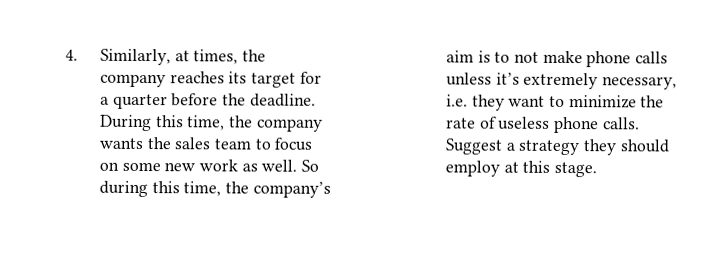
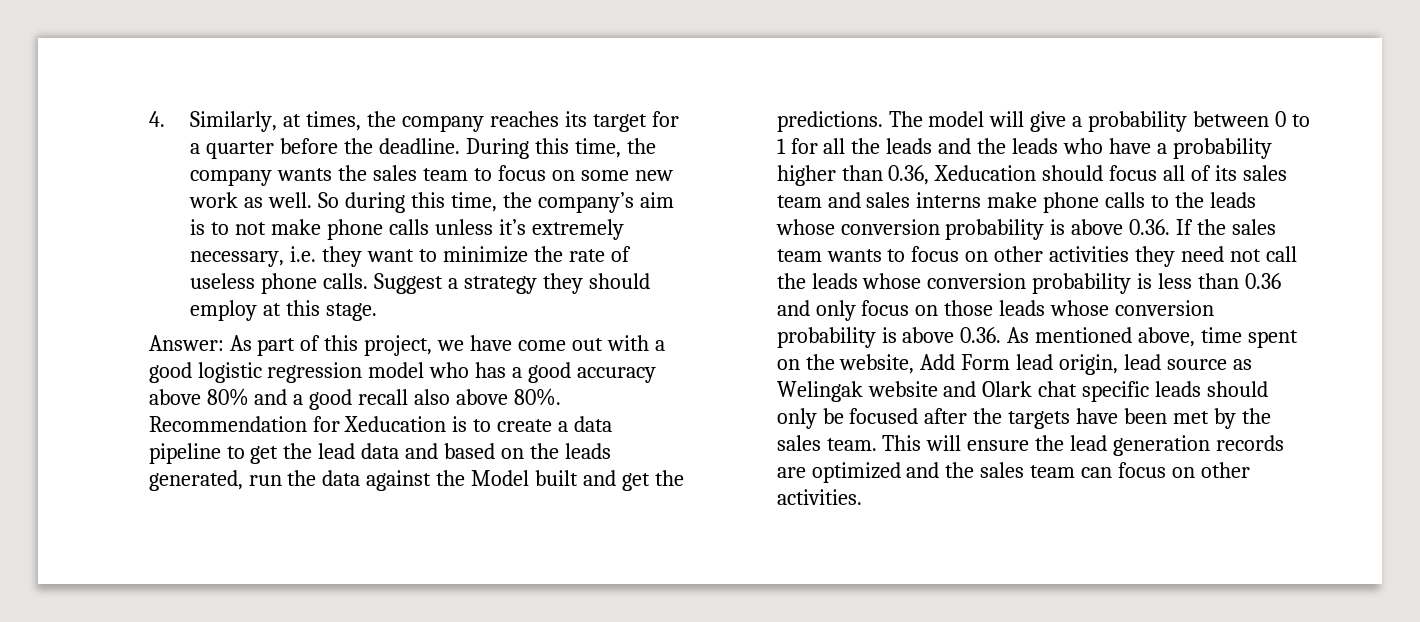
(598, 169) none -> [148,335,665,356] [148,362,657,383] [148,388,562,410] [148,416,613,432] [148,443,611,464] [148,470,684,491] [776,111,1311,132] [776,138,1272,159] [776,165,1288,186] [776,192,1257,213] [775,219,1277,240] [776,246,1297,267] [776,273,1282,294] [776,300,1215,321] [776,327,1299,348] [776,354,1253,375] [776,381,1269,402] [776,408,1271,429] [776,435,1285,456] [776,462,1251,483] [776,489,862,505] // Answer: As part of this project, we have come out with a good logistic regression model who has a good accuracy above 80% and a good recall also above 80%. Recommendation for Xeducation is to create a data pipeline to get the lead data and based on the leads generated, run the data against the Model built and get the predictions. The model will give a probability between 0 to 1 for all the leads and the leads who have a probability higher than 0.36, Xeducation should focus all of its sales team and sales interns make phone calls to the leads whose conversion probability is above 0.36. If the sales team wants to focus on other activities they need not call the leads whose conversion probability is less than 0.36 and only focus on those leads whose conversion probability is above 0.36. As mentioned above, time spent on the website, Add Form lead origin, lead source as Welingak website and Olark chat specific leads should only be focused after the targets have been met by the sales team. This will ensure the lead generation records are optimized and the sales team can focus on other activities.

